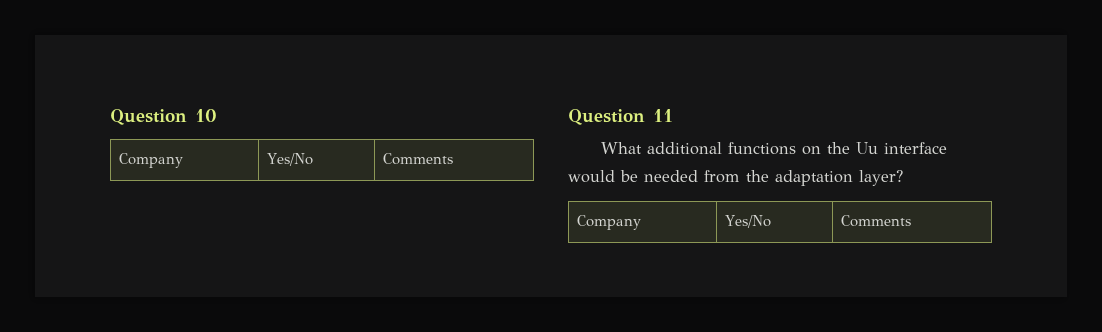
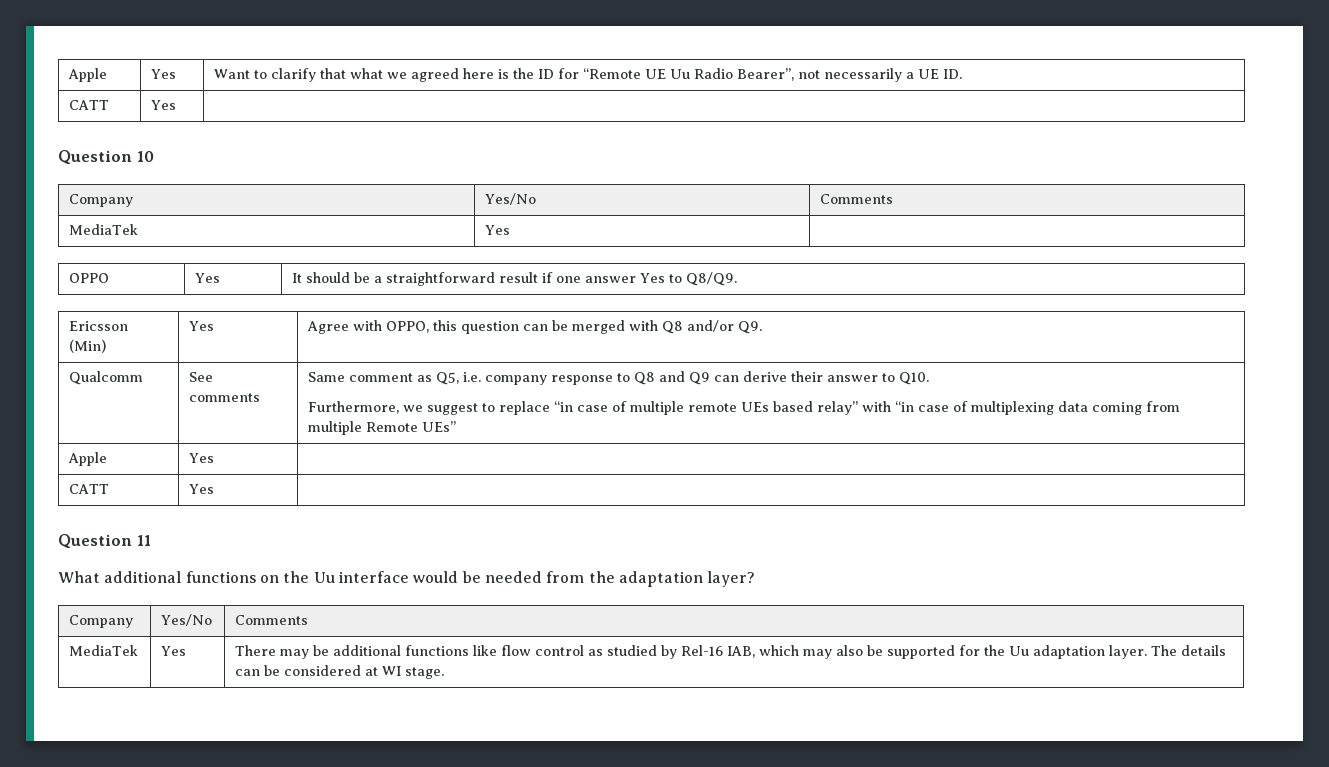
(110, 117) none -> [68,68,108,82] [151,69,177,79] [214,68,963,82] [69,100,110,110] [151,100,177,110] Apple | Yes | Want to clarify that what we agreed here is the ID for “Remote UE Uu Radio Bearer”, not necessarily a UE ID. // CATT | Yes | //
(454, 159) none -> [69,224,139,235] [485,225,511,235] [69,273,110,283] [195,273,221,283] [292,272,738,286] [69,321,129,331] [69,339,107,353] [189,321,215,331] [307,320,763,334] [69,371,144,385] [189,372,214,382] [189,393,261,402] [308,371,930,385] [308,401,1181,415] [308,421,457,435] [68,452,108,466] [189,453,215,463] [69,484,110,494] [189,484,215,494] // MediaTek | Yes | // OPPO | Yes | It should be a straightforward result if one answer Yes to Q8/Q9. // Ericsson (Min) | Yes | Agree with OPPO, this question can be merged with Q8 and/or Q9. // Qualcomm | See comments | Same comment as Q5, i.e. company response to Q8 and Q9 can derive their answer to Q10. // Furthermore, we suggest to replace “in case of multiple remote UEs based relay” with “in case of multiplexing data coming from multiple Remote UEs” // Apple | Yes | // CATT | Yes |
(912, 221) none -> [69,645,139,656] [161,646,187,656] [235,645,1227,659] [235,665,445,679] // MediaTek | Yes | There may be additional functions like flow control as studied by Rel-16 IAB, which may also be supported for the Uu adaptation layer. The details can be considered at WI stage.

